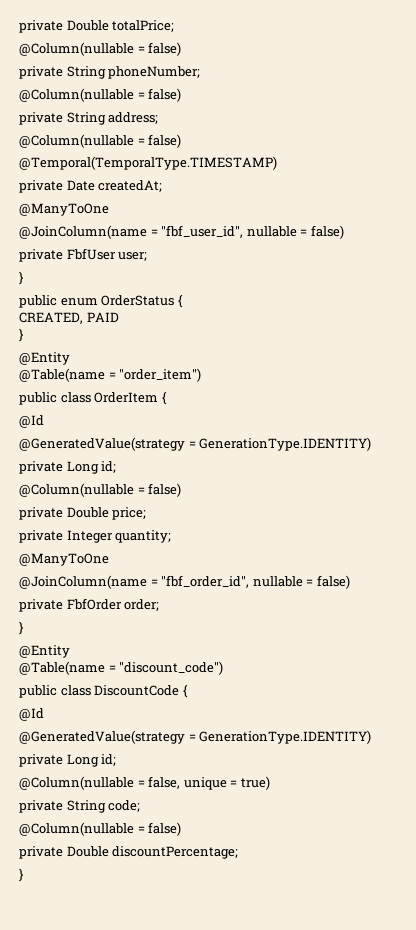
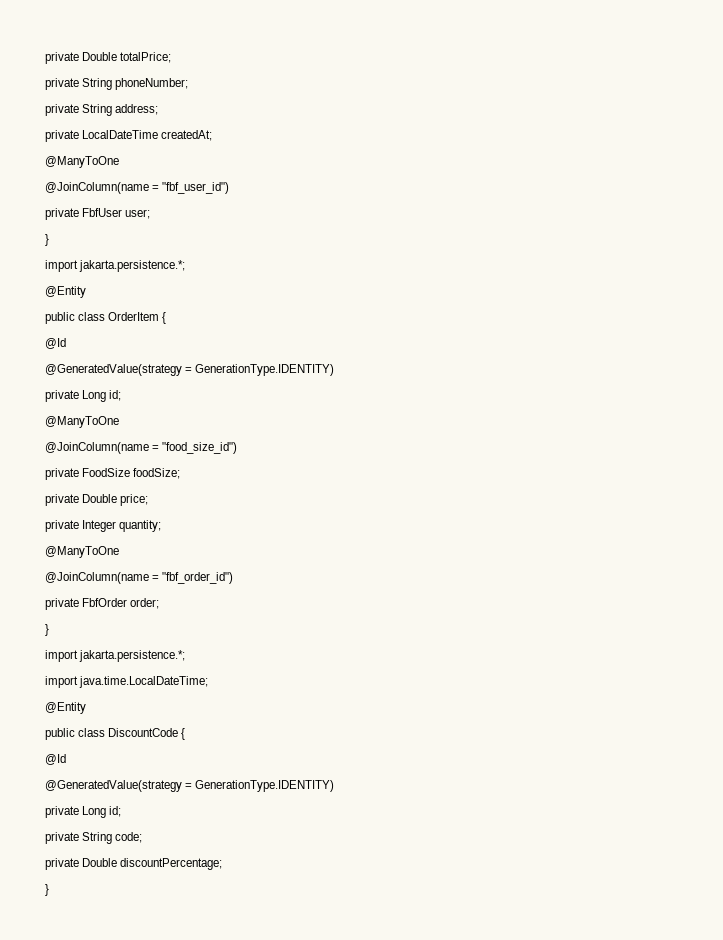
[19,42,182,56] // @Column(nullable = false) -> (172, 57) none
[19,88,182,102] // @Column(nullable = false) -> (189, 84) none
[19,134,182,148] [19,156,277,170] [19,180,95,193] // @Column(nullable = false) // @Temporal(TemporalType.TIMESTAMP) // private Date -> [45,130,159,142] // private LocalDateTime
[161,225,344,239] "fbf_user_id", nullable = false) -> [162,182,230,194] "fbf_user_id")
[19,294,183,308] [19,312,119,324] [19,328,24,342] [19,352,70,365] [19,368,202,382] public enum OrderStatus { // CREATED, PAID // } // @Entity // @Table(name = "order_item") -> [45,260,186,272] [45,286,86,298] import jakarta.persistence.*; // @Entity
[19,483,182,497] @Column(nullable = false) -> [45,416,119,428] [45,442,238,454] [45,468,181,480] @ManyToOne // @JoinColumn(name = "food_size_id") // private FoodSize foodSize;
[161,575,350,589] "fbf_order_id", nullable = false) -> [162,572,234,584] "fbf_order_id")
[19,645,70,658] [19,661,224,675] @Entity // @Table(name = "discount_code") -> [45,650,186,662] [45,676,209,688] [45,702,86,714] import jakarta.persistence.*; // import java.time.LocalDateTime; // @Entity
[19,776,270,790] // @Column(nullable = false, unique = true) -> (122, 811) none
[19,822,182,836] // @Column(nullable = false) -> (143, 837) none

